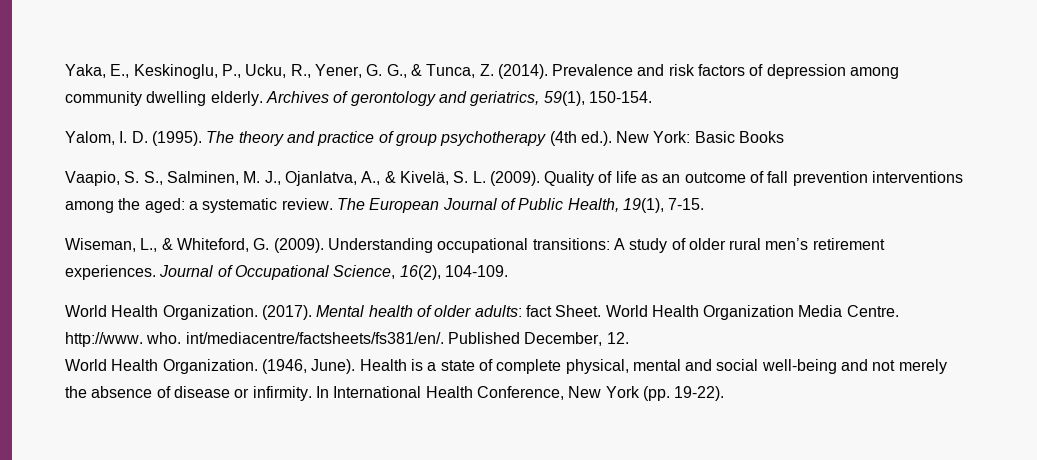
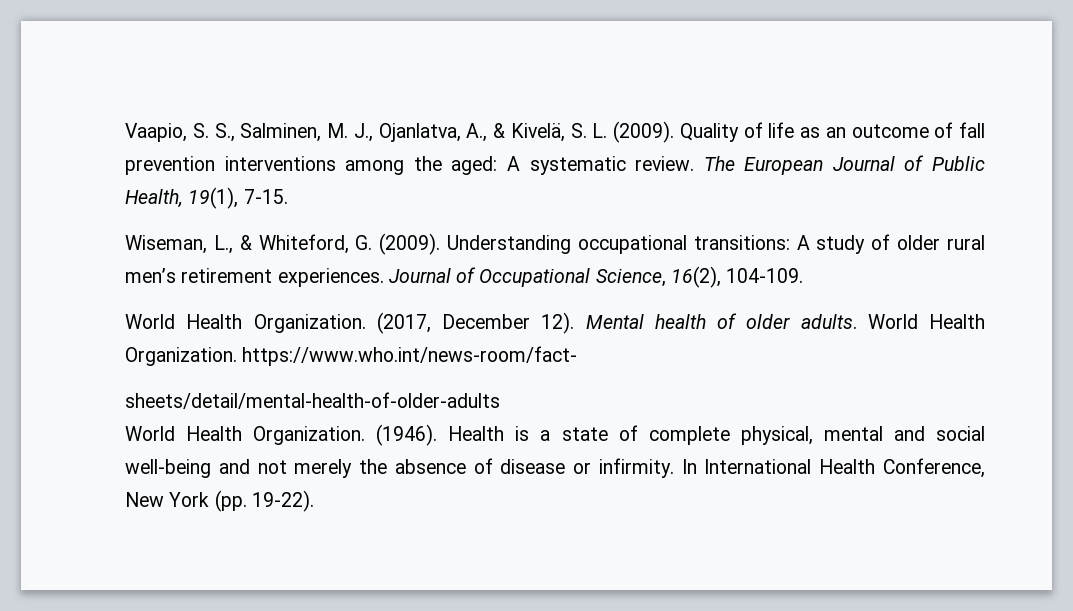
[65,64,900,79] [65,91,652,106] [65,131,785,146] Yaka, E., Keskinoglu, P., Ucku, R., Yener, G. G., & Tunca, Z. (2014). Prevalence and risk factors of depression among community dwelling elderly. Archives of gerontology and geriatrics, 59(1), 150-154. // Yalom, I. D. (1995). The theory and practice of group psychotherapy (4th ed.). New York: Basic Books // -> (125, 132) none
[188,201,198,210] a -> [506,156,520,171] A
[261,305,312,320] (2017). -> [376,312,575,334] (2017, December 12).
[474,305,899,320] [65,332,629,347] [65,359,356,374] adults: fact Sheet. World Health Organization Media Centre. http://www. who. int/mediacentre/factsheets/fs381/en/. Published December, 12. // World Health Organization. (1946, June). -> [800,314,985,329] [125,346,578,366] [125,392,500,409] [125,424,438,446] adults. World Health Organization. https://www.who.int/news-room/fact- // sheets/detail/mental-health-of-older-adults // World Health Organization. (1946).

